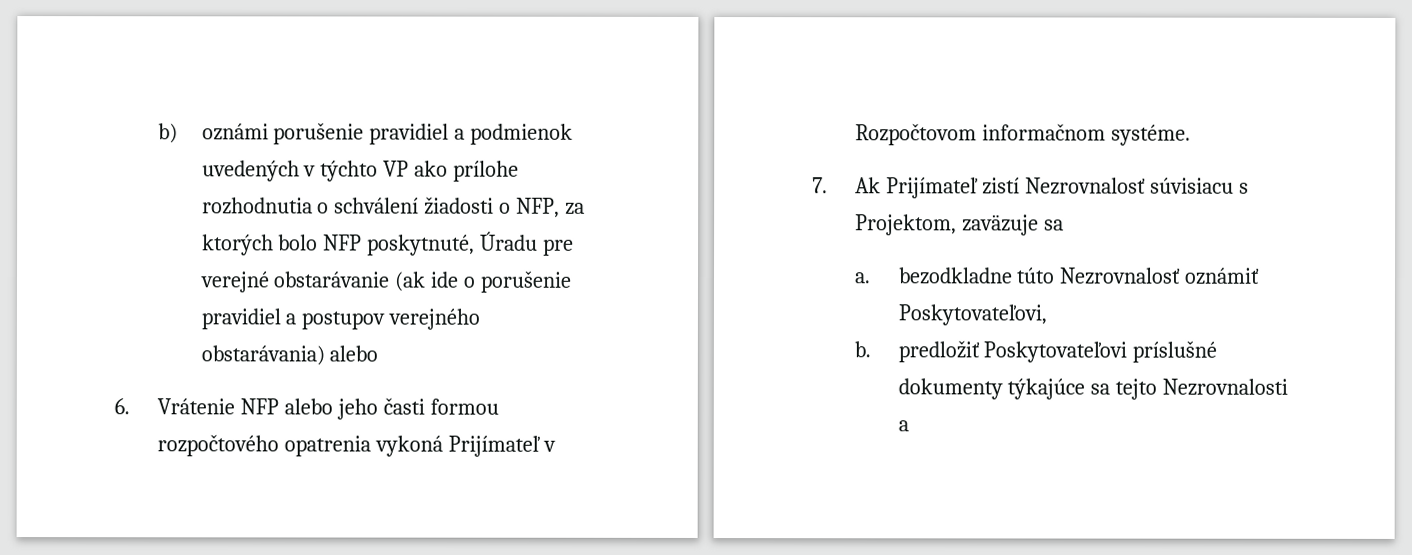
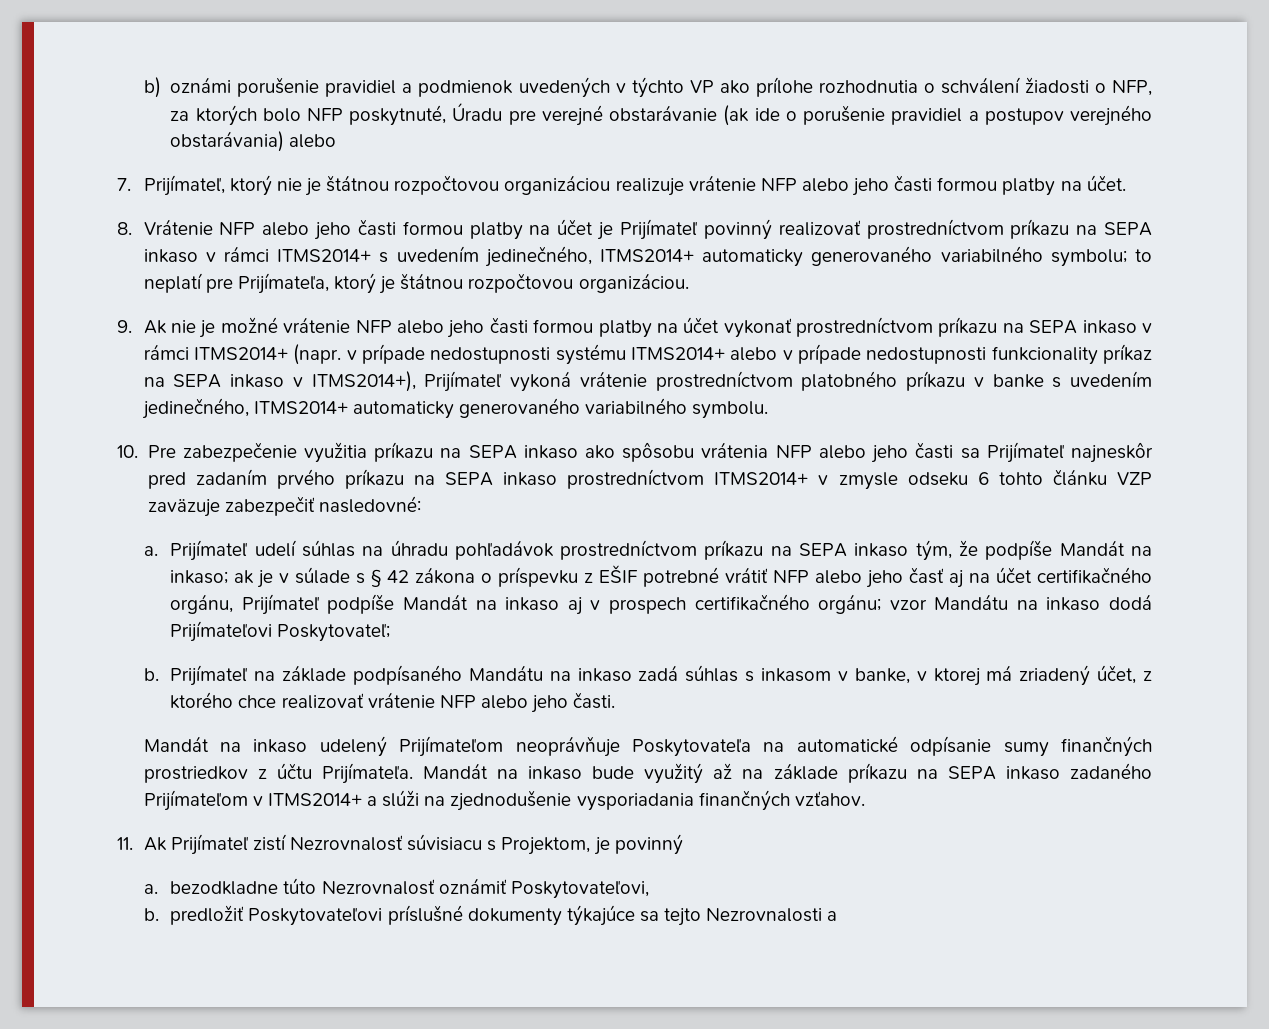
[114,398,130,415] 6. -> [117,175,1126,196] [117,222,132,235] 7. Prijímateľ, ktorý nie je štátnou rozpočtovou organizáciou realizuje vrátenie NFP alebo jeho časti formou platby na účet. // 8.
[157,434,557,457] [855,123,1192,146] [812,177,828,194] rozpočtového opatrenia vykoná Prijímateľ v Rozpočtovom informačnom systéme. // 7. -> [469,219,1152,240] [143,246,1152,267] [143,273,689,294] [117,317,1153,338] [143,344,1153,365] [143,371,1152,392] [141,398,769,419] [117,442,1153,463] [147,469,1153,490] [147,496,421,517] [143,540,1152,561] [170,565,1152,588] [170,594,1152,615] [170,621,391,642] [143,665,1152,686] [170,692,616,713] [143,736,1153,757] [143,763,1152,784] [143,790,865,811] [117,837,133,850] platby na účet je Prijímateľ povinný realizovať prostredníctvom príkazu na SEPA inkaso v rámci ITMS2014+ s uvedením jedinečného, ITMS2014+ automaticky generovaného variabilného symbolu; to neplatí pre Prijímateľa, ktorý je štátnou rozpočtovou organizáciou. // 9. Ak nie je možné vrátenie NFP alebo jeho časti formou platby na účet vykonať prostredníctvom príkazu na SEPA inkaso v rámci ITMS2014+ (napr. v prípade nedostupnosti systému ITMS2014+ alebo v prípade nedostupnosti funkcionality príkaz na SEPA inkaso v ITMS2014+), Prijímateľ vykoná vrátenie prostredníctvom platobného príkazu v banke s uvedením jedinečného, ITMS2014+ automaticky generovaného variabilného symbolu. // 10. Pre zabezpečenie využitia príkazu na SEPA inkaso ako spôsobu vrátenia NFP alebo jeho časti sa Prijímateľ najneskôr pred zadaním prvého príkazu na SEPA inkaso prostredníctvom ITMS2014+ v zmysle odseku 6 tohto článku VZP zaväzuje zabezpečiť nasledovné: // a. Prijímateľ udelí súhlas na úhradu pohľadávok prostredníctvom príkazu na SEPA inkaso tým, že podpíše Mandát na inkaso; ak je v súlade s § 42 zákona o príspevku z EŠIF potrebné vrátiť NFP alebo jeho časť aj na účet certifikačného orgánu, Prijímateľ podpíše Mandát na inkaso aj v prospech certifikačného orgánu; vzor Mandátu na inkaso dodá Prijímateľovi Poskytovateľ; // b. Prijímateľ na základe podpísaného Mandátu na inkaso zadá súhlas s inkasom v banke, v ktorej má zriadený účet, z ktorého chce realizovať vrátenie NFP alebo jeho časti. // Mandát na inkaso udelený Prijímateľom neoprávňuje Poskytovateľa na automatické odpísanie sumy finančných prostriedkov z účtu Prijímateľa. Mandát na inkaso bude využitý až na základe príkazu na SEPA inkaso zadaného Prijímateľom v ITMS2014+ a slúži na zjednodušenie vysporiadania finančných vzťahov. // 11.
[962,214,1065,236] zaväzuje sa -> [593,834,683,855] je povinný

